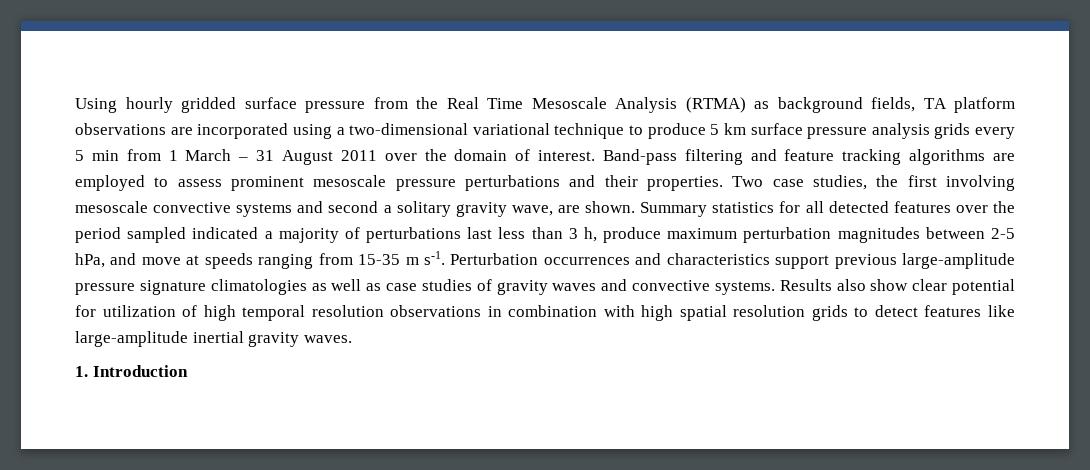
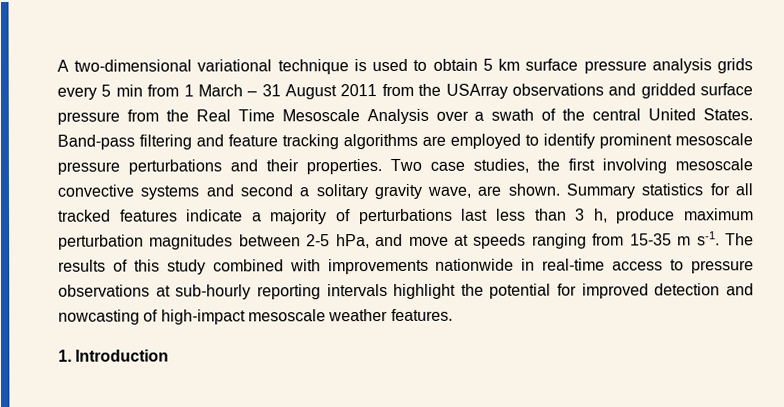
[75,97,1015,113] [75,123,706,139] Using hourly gridded surface pressure from the Real Time Mesoscale Analysis (RTMA) as background fields, TA platform observations are incorporated using a two-dimensional variational technique to produce -> [57,58,478,75] A two-dimensional variational technique is used to obtain
[384,149,596,161] over the domain of interest. -> [381,83,753,99] [57,108,754,125] from the USArray observations and gridded surface pressure from the Real Time Mesoscale Analysis over a swath of the central United States.
[177,179,222,187] assess -> [543,133,595,149] identify
[828,201,1015,213] [75,227,259,243] detected features over the period sampled indicated -> [58,209,244,222] tracked features indicate
[450,253,1015,269] [75,279,1016,295] [75,305,1015,321] [75,331,352,347] Perturbation occurrences and characteristics support previous large-amplitude pressure signature climatologies as well as case studies of gravity waves and convective systems. Results also show clear potential for utilization of high temporal resolution observations in combination with high spatial resolution grids to detect features like large-amplitude inertial gravity waves. -> [725,233,755,246] [58,258,754,275] [58,283,754,300] [58,308,453,325] The results of this study combined with improvements nationwide in real-time access to pressure observations at sub-hourly reporting intervals highlight the potential for improved detection and nowcasting of high-impact mesoscale weather features.

